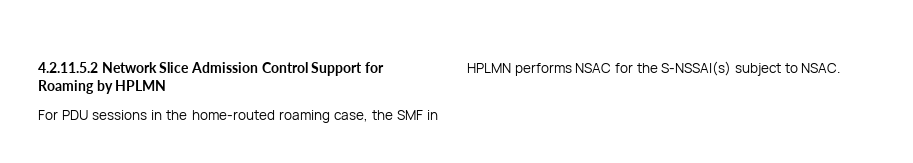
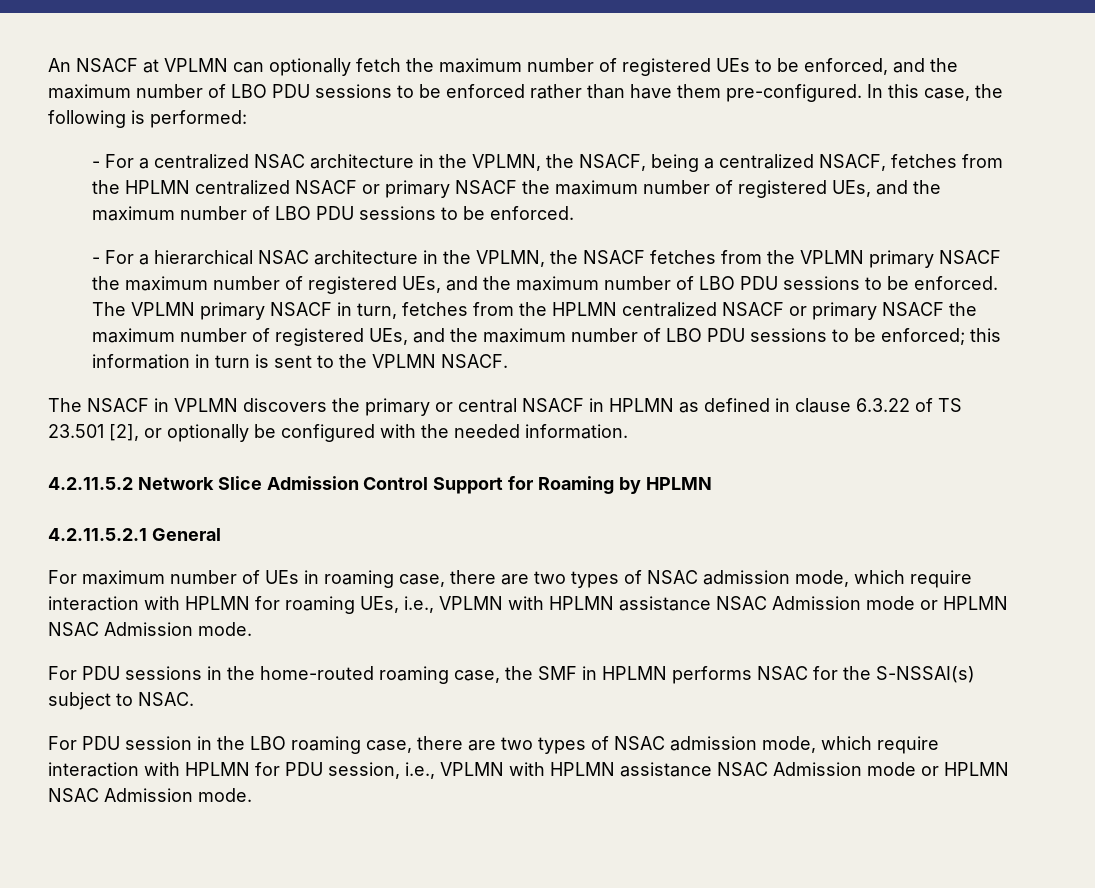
(38, 67) none -> [48,58,958,76] [48,84,1003,102] [48,110,247,128] [92,154,1004,172] [92,180,942,198] [92,206,575,221] [92,250,1002,268] [92,276,999,294] [92,302,978,320] [92,328,1002,346] [92,354,509,369] [48,398,962,416] [48,424,628,442] An NSACF at VPLMN can optionally fetch the maximum number of registered UEs to be enforced, and the maximum number of LBO PDU sessions to be enforced rather than have them pre-configured. In this case, the following is performed: // - For a centralized NSAC architecture in the VPLMN, the NSACF, being a centralized NSACF, fetches from the HPLMN centralized NSACF or primary NSACF the maximum number of registered UEs, and the maximum number of LBO PDU sessions to be enforced. // - For a hierarchical NSAC architecture in the VPLMN, the NSACF fetches from the VPLMN primary NSACF the maximum number of registered UEs, and the maximum number of LBO PDU sessions to be enforced. The VPLMN primary NSACF in turn, fetches from the HPLMN centralized NSACF or primary NSACF the maximum number of registered UEs, and the maximum number of LBO PDU sessions to be enforced; this information in turn is sent to the VPLMN NSACF. // The NSACF in VPLMN discovers the primary or central NSACF in HPLMN as defined in clause 6.3.22 of TS 23.501 [2], or optionally be configured with the needed information. //
(167, 85) none -> [48,528,221,541] [48,570,972,588] [48,596,1008,614] [48,622,252,636] // 4.2.11.5.2.1 General // For maximum number of UEs in roaming case, there are two types of NSAC admission mode, which require interaction with HPLMN for roaming UEs, i.e., VPLMN with HPLMN assistance NSAC Admission mode or HPLMN NSAC Admission mode.
(841, 68) none -> [48,736,939,754] [48,762,1009,779] [48,788,252,802] // For PDU session in the LBO roaming case, there are two types of NSAC admission mode, which require interaction with HPLMN for PDU session, i.e., VPLMN with HPLMN assistance NSAC Admission mode or HPLMN NSAC Admission mode.

